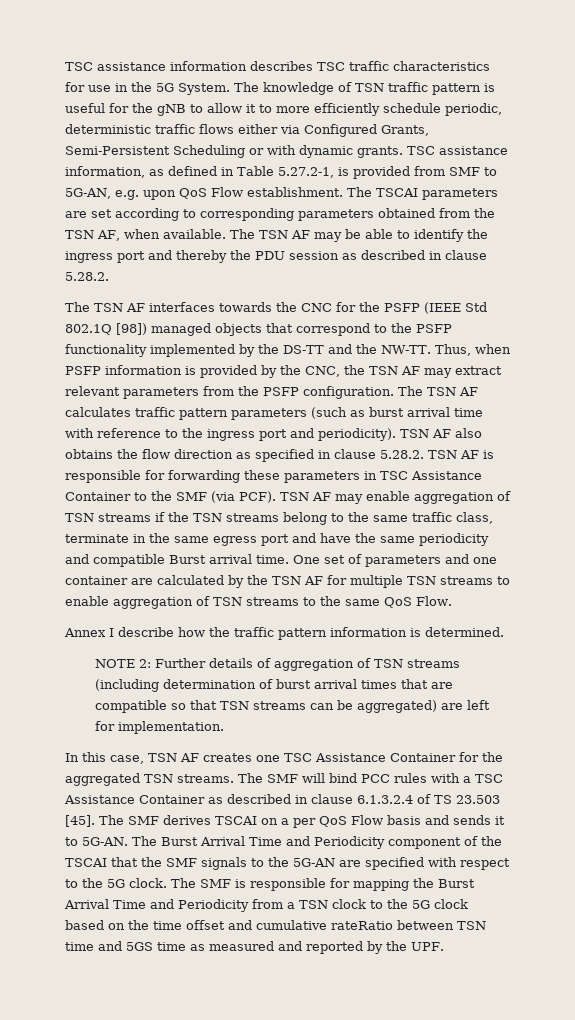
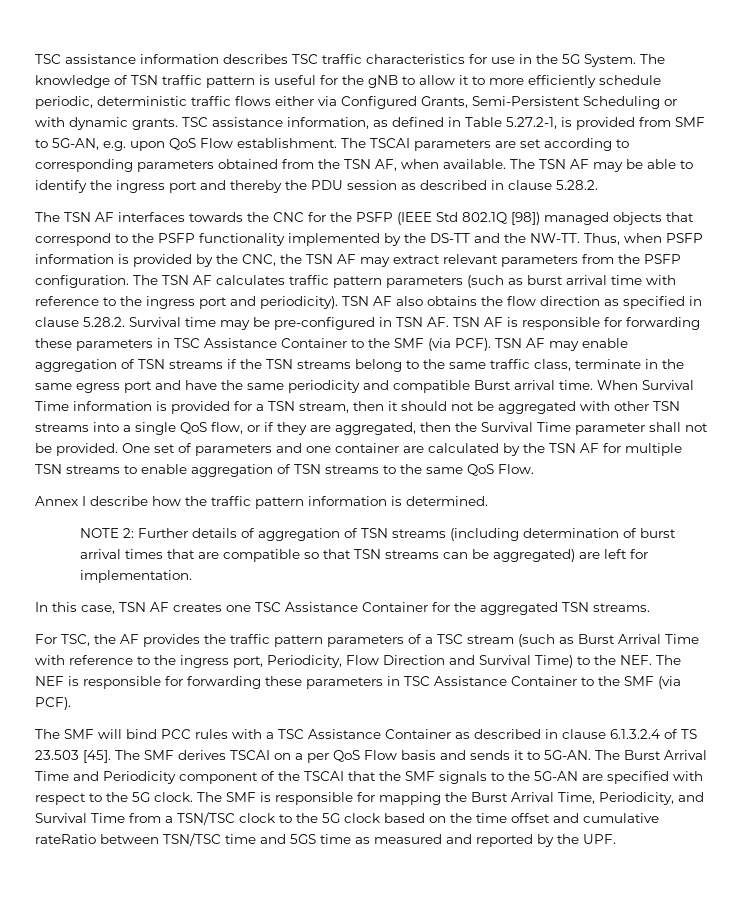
(424, 454) none -> [129,317,449,330] Survival time may be pre-configured in TSN AF.
(289, 559) none -> [597,380,694,390] [35,401,680,414] [35,422,708,435] [35,443,118,456] When Survival Time information is provided for a TSN stream, then it should not be aggregated with other TSN streams into a single QoS flow, or if they are aggregated, then the Survival Time parameter shall not be provided.
(234, 778) none -> [35,634,699,647] [35,655,681,668] [35,676,681,689] [35,697,71,710] // For TSC, the AF provides the traffic pattern parameters of a TSC stream (such as Burst Arrival Time with reference to the ingress port, Periodicity, Flow Direction and Survival Time) to the NEF. The NEF is responsible for forwarding these parameters in TSC Assistance Container to the SMF (via PCF). //
[113,899,249,912] Time and Periodicity -> [558,792,704,805] [35,813,125,823] Time, Periodicity, and Survival Time
[299,900,328,909] TSN -> [177,812,235,825] TSN/TSC
[457,921,486,930] TSN -> [163,833,221,846] TSN/TSC

